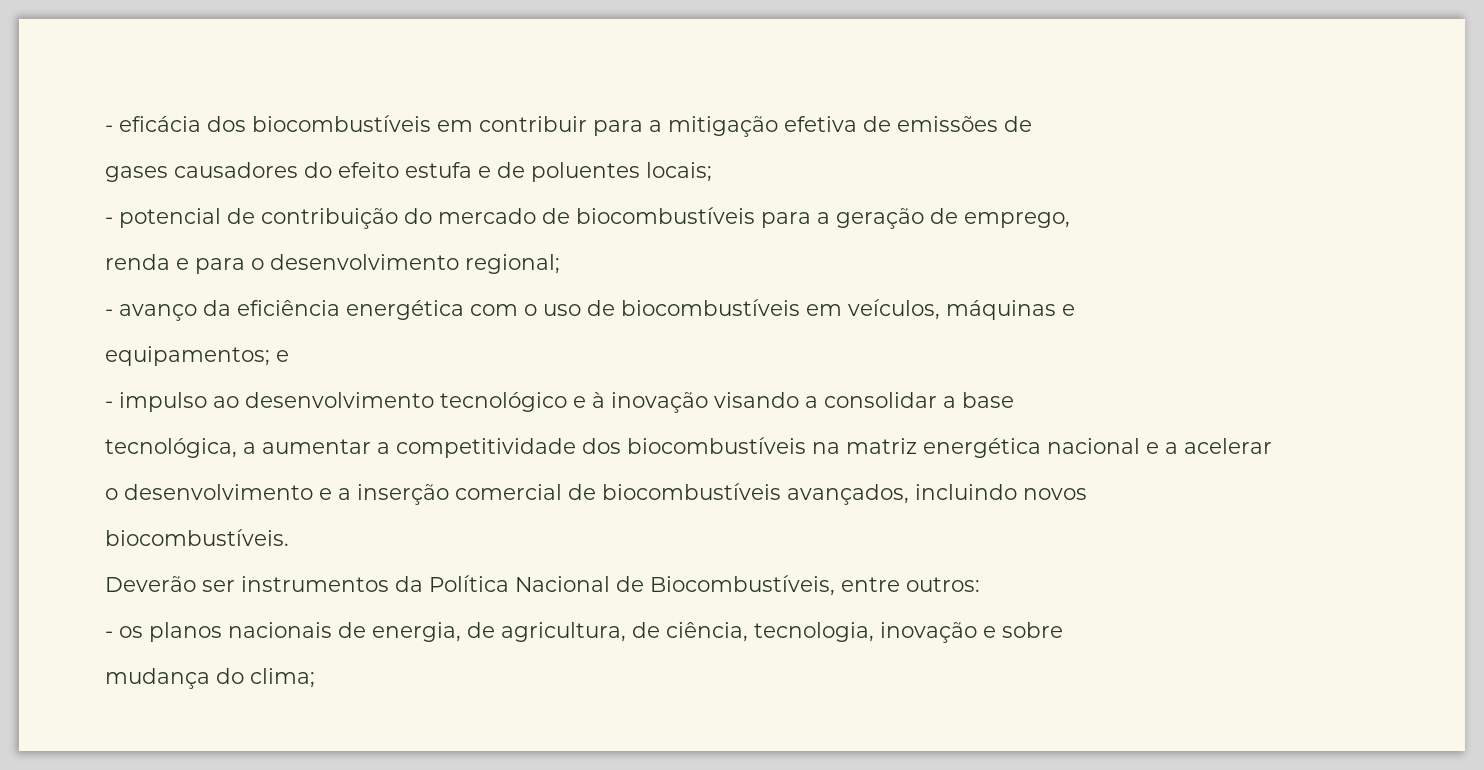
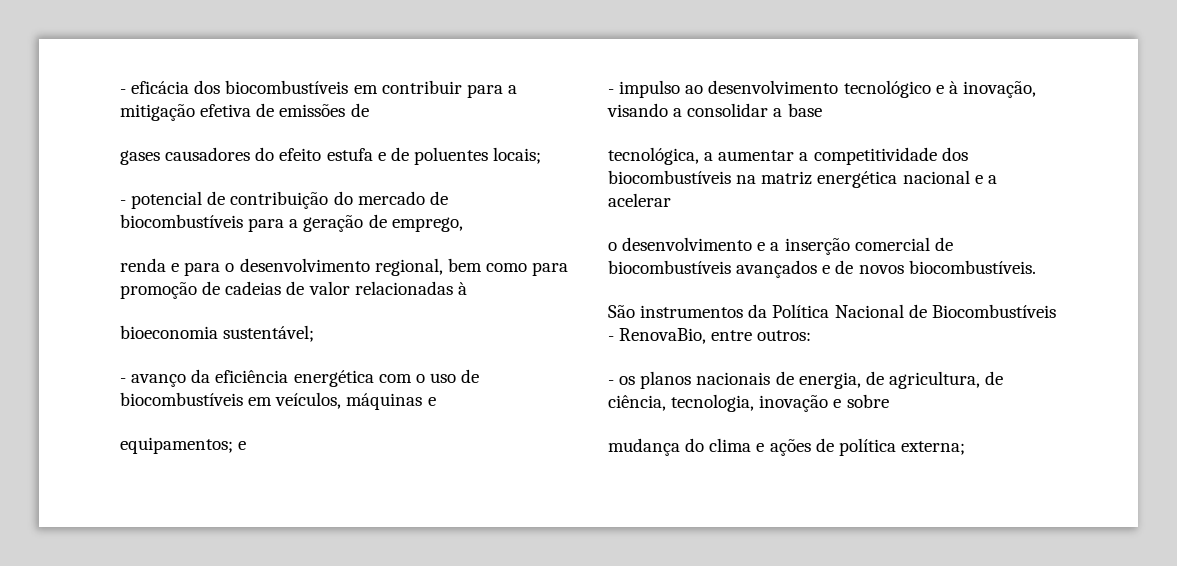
[465,254,560,274] regional; -> [374,258,569,276] [120,281,467,299] [120,325,315,342] regional, bem como para promoção de cadeias de valor relacionadas à // bioeconomia sustentável;
[611,392,708,413] inovação -> [962,81,1036,98] inovação,
[787,484,1017,505] avançados, incluindo -> [736,260,854,278] avançados e de
(1087, 494) // -> (904, 269) none
[105,576,235,592] Deverão ser -> [608,305,635,318] São
[650,575,835,596] Biocombustíveis, -> [931,304,1056,318] [608,328,707,344] Biocombustíveis - RenovaBio,
[250,668,315,688] clima; -> [709,438,965,456] clima e ações de política externa;

